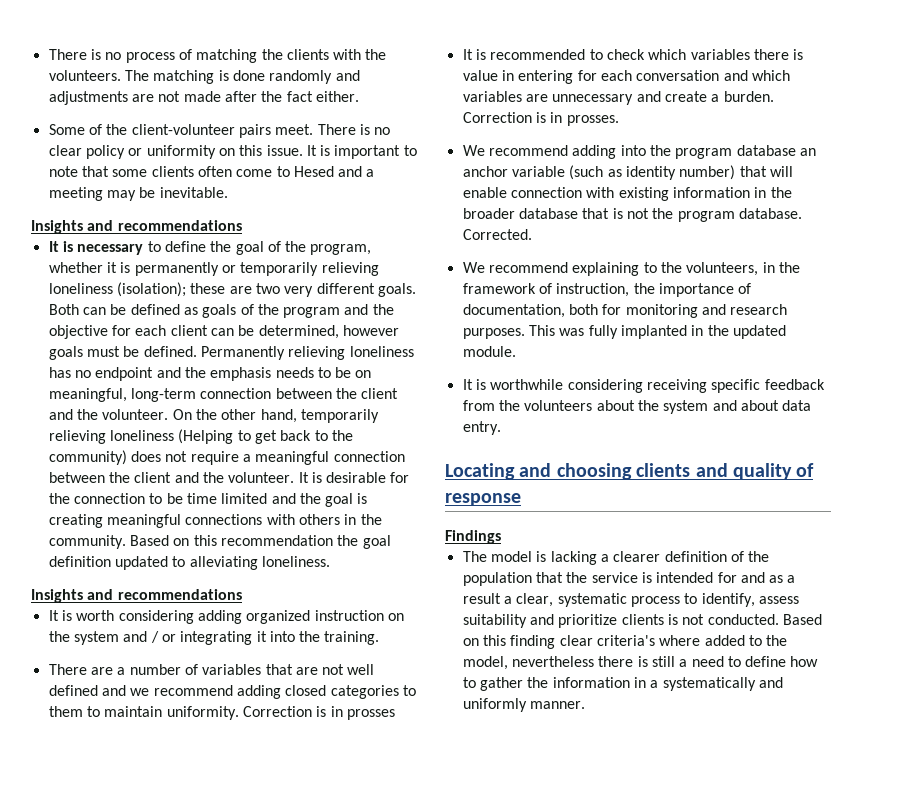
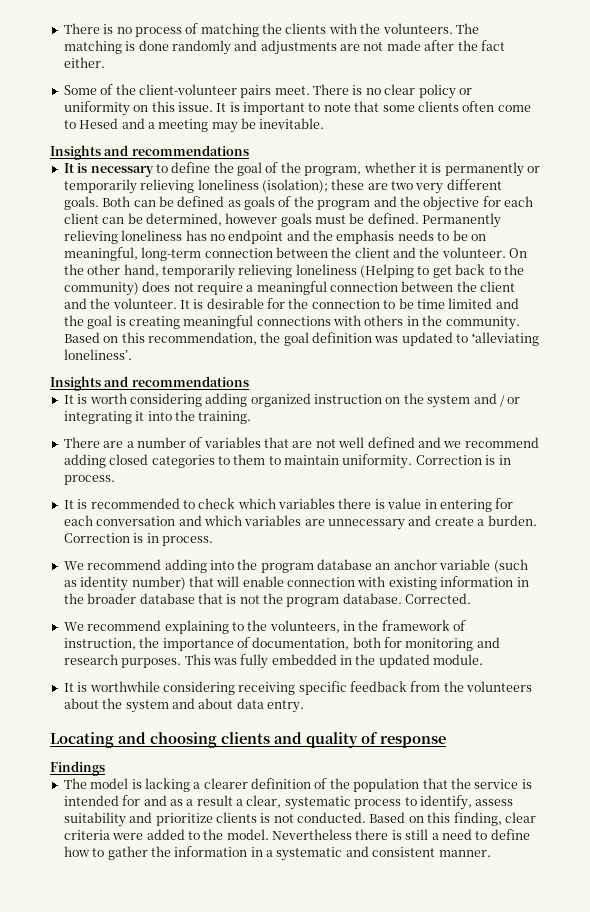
[220,535,333,546] recommendation -> [147,332,257,345] recommendation,
(111, 561) none -> [374,336,399,343] was
[189,556,330,570] alleviating loneliness. -> [471,332,539,346] [63,349,132,360] ‘alleviating loneliness’.
[346,709,395,720] prosses -> [63,475,115,485] process.
[566,115,619,126] prosses. -> [161,536,213,546] process.
[620,325,687,339] implanted -> [271,654,337,665] embedded
[510,635,701,649] finding clear criteria's where -> [453,812,536,826] [63,830,144,840] finding, clear criteria were
[462,656,594,670] model, nevertheless -> [226,829,352,840] model. Nevertheless
[662,677,783,691] [462,698,527,712] systematically and uniformly -> [276,846,436,861] systematic and consistent

